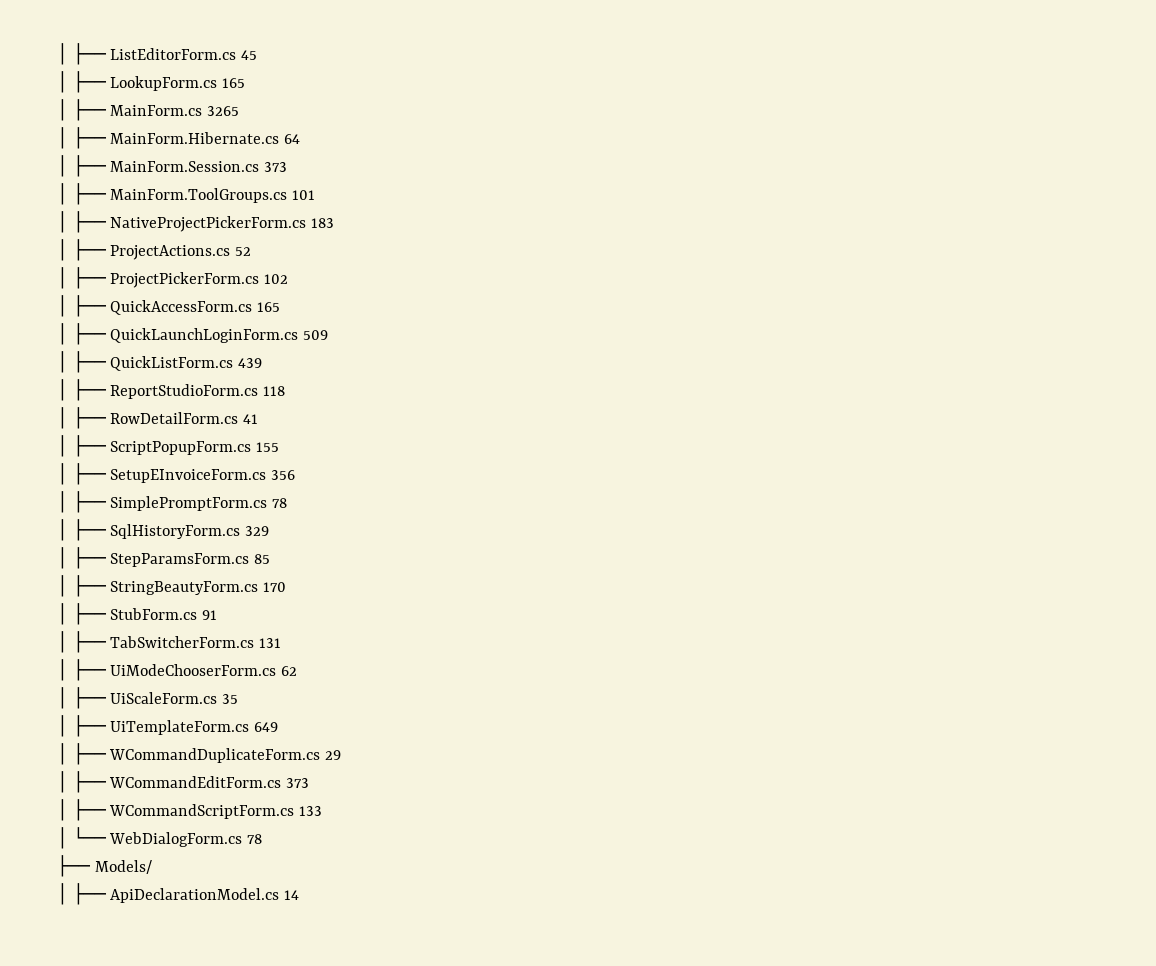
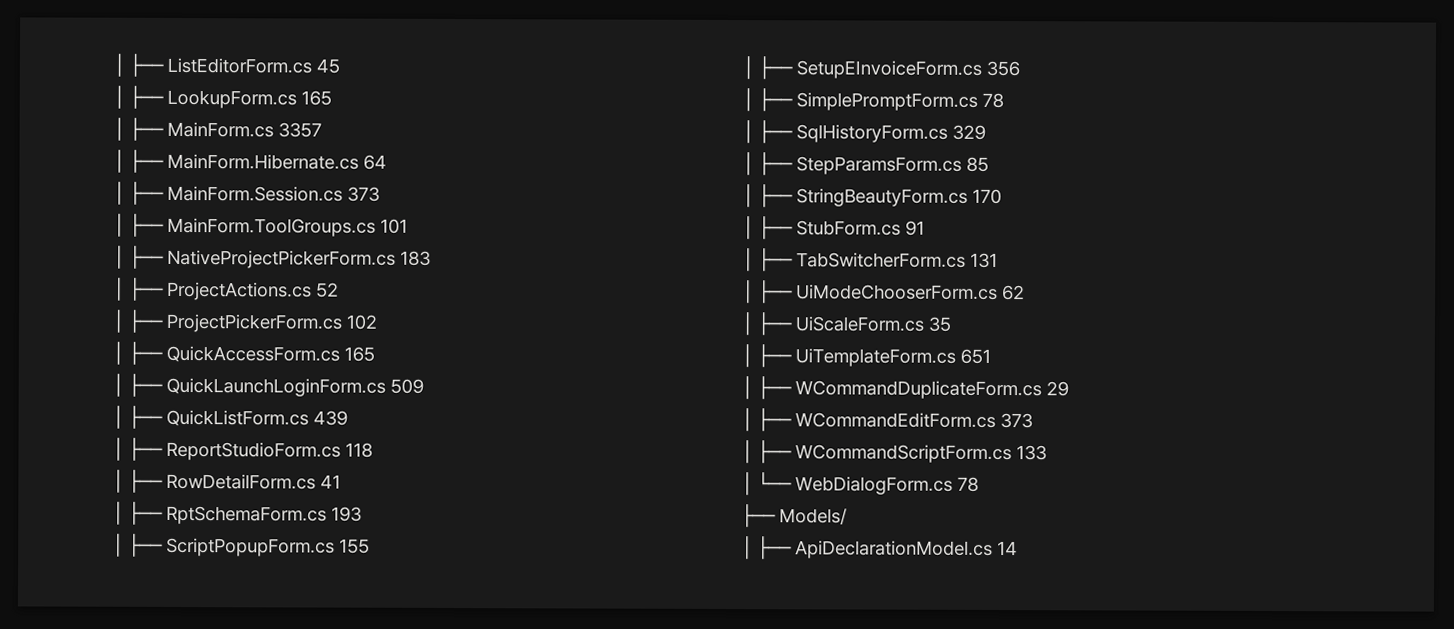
[207,106,240,116] 3265 -> [278,122,322,138] 3357
(259, 419) none -> [112,501,362,525] // │ ├── RptSchemaForm.cs 193
[254,722,279,732] 649 -> [960,348,991,364] 651

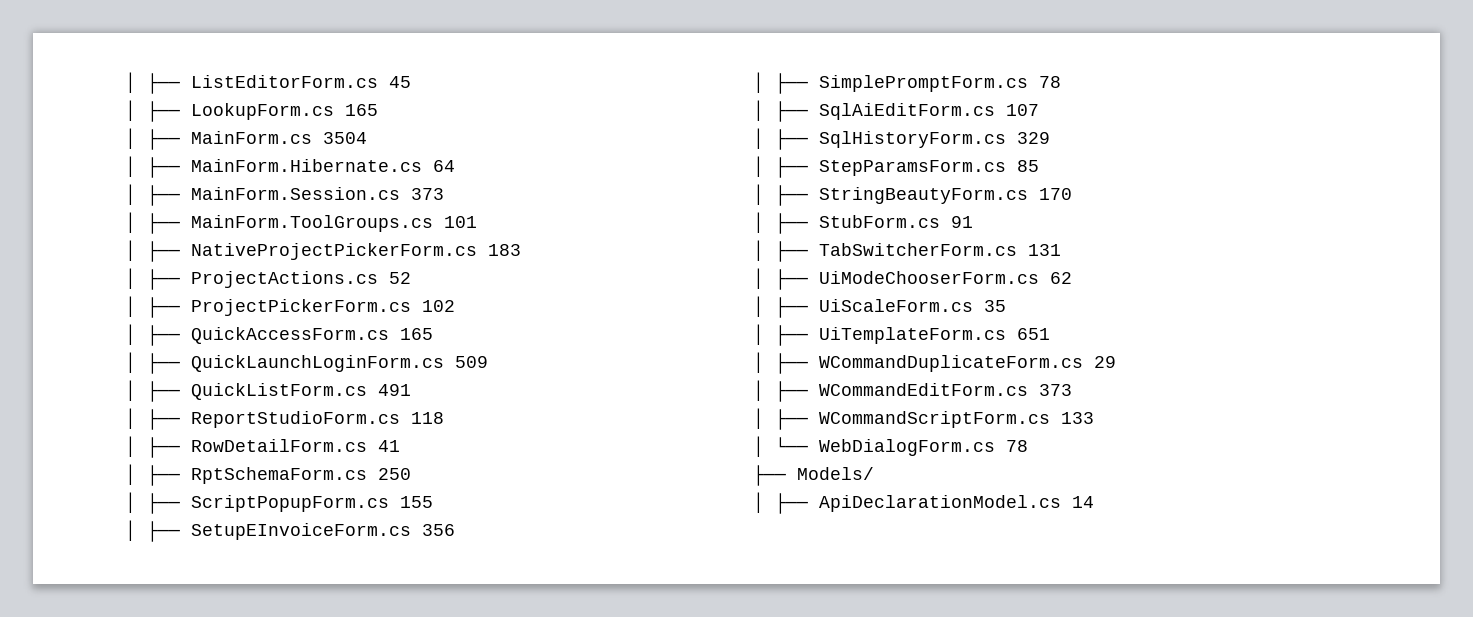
[278,122,322,138] 3357 -> [323,132,367,144] 3504
[313,410,348,426] 439 -> [378,384,411,396] 491
[331,506,362,522] 193 -> [378,468,411,480] 250
(1004, 100) none -> [753,100,1039,122] // │ ├── SqlAiEditForm.cs 107

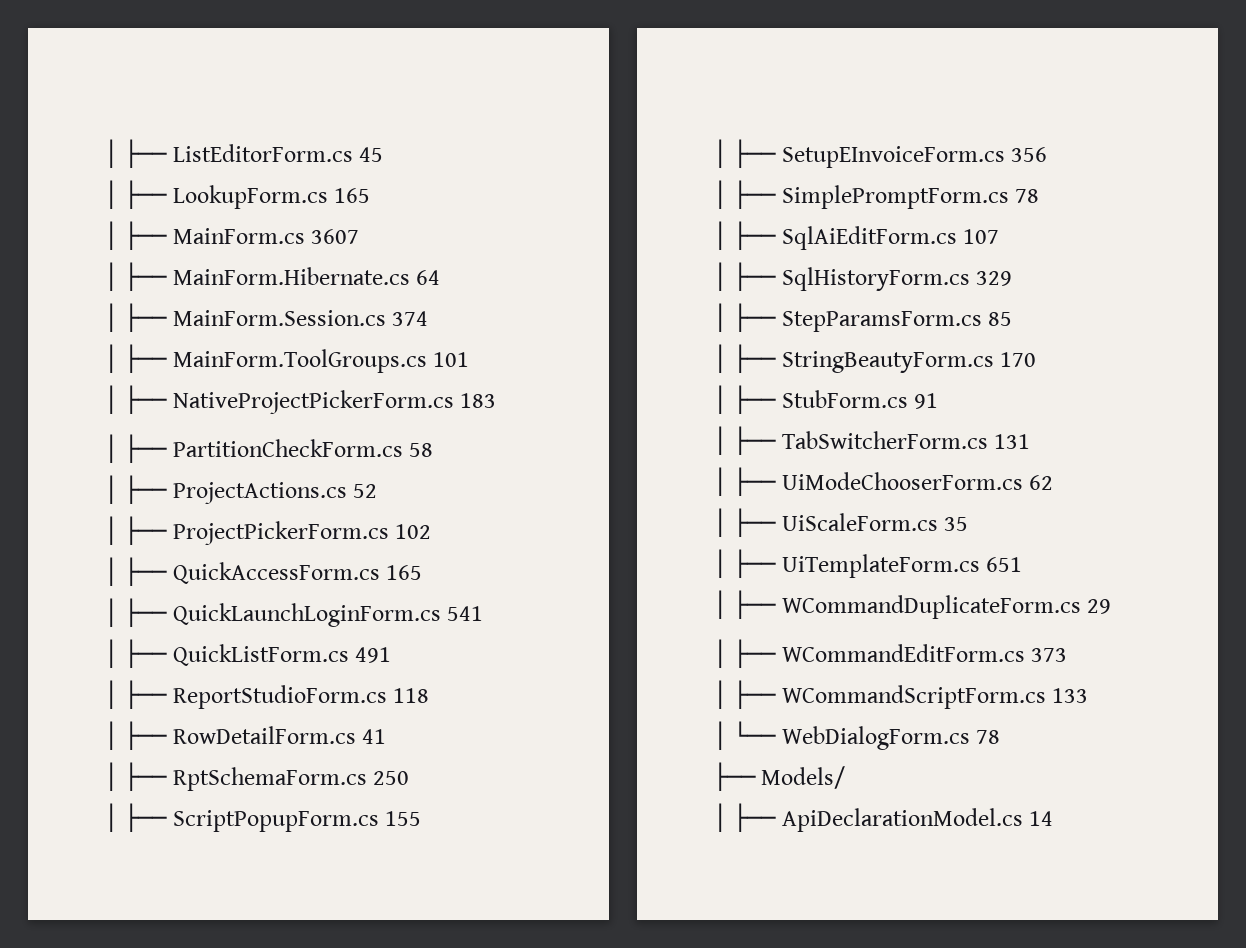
[323,132,367,144] 3504 -> [311,229,360,244] 3607
[411,188,444,200] 373 -> [392,311,429,326] 374
(521, 250) none -> [104,434,434,463] // │ ├── PartitionCheckForm.cs 58
[455,356,488,368] 509 -> [447,606,484,621] 541

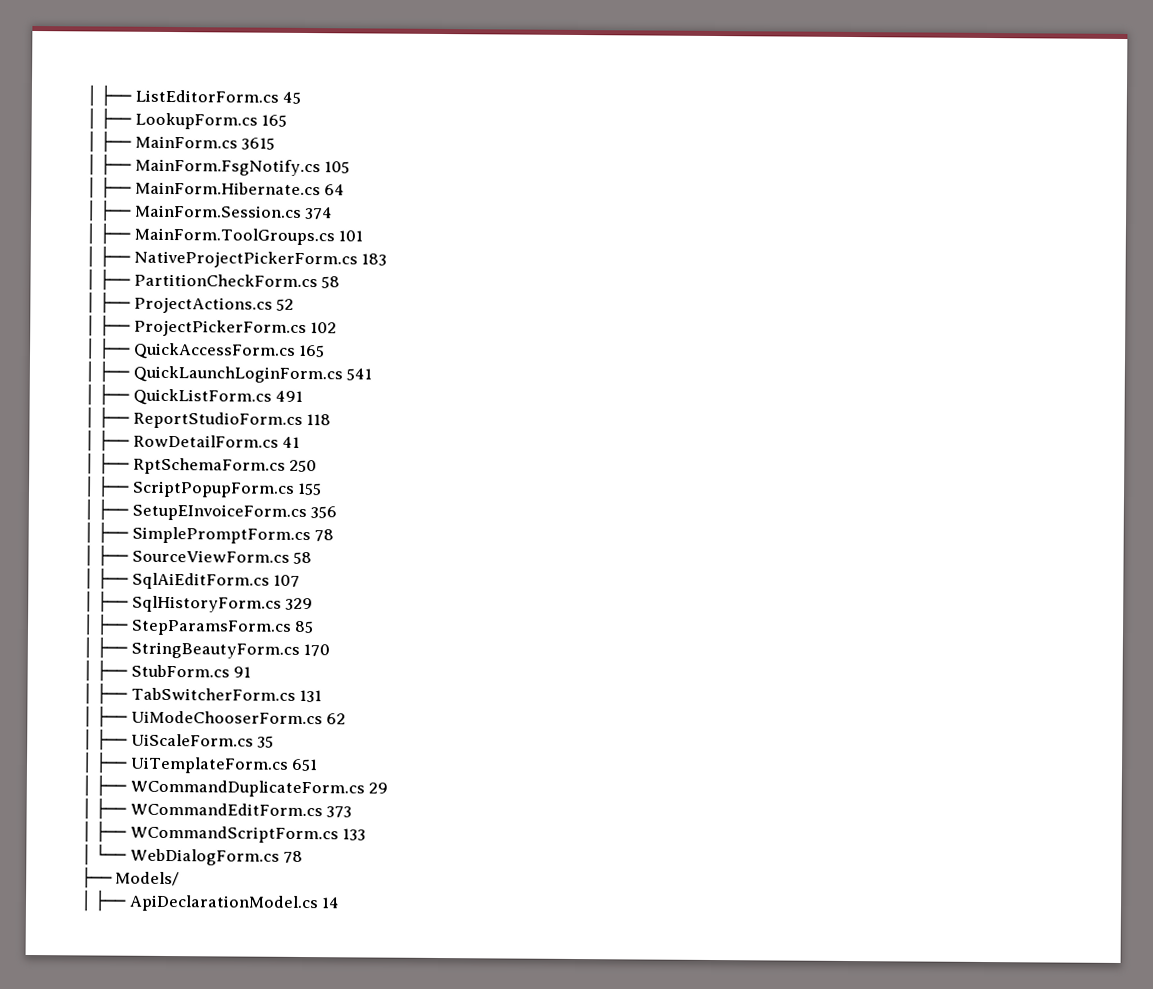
[311,229,360,244] 3607 -> [241,137,276,150] [86,154,351,177] 3615 // │ ├── MainForm.FsgNotify.cs 105
(1040, 196) none -> [83,545,313,567] // │ ├── SourceViewForm.cs 58

